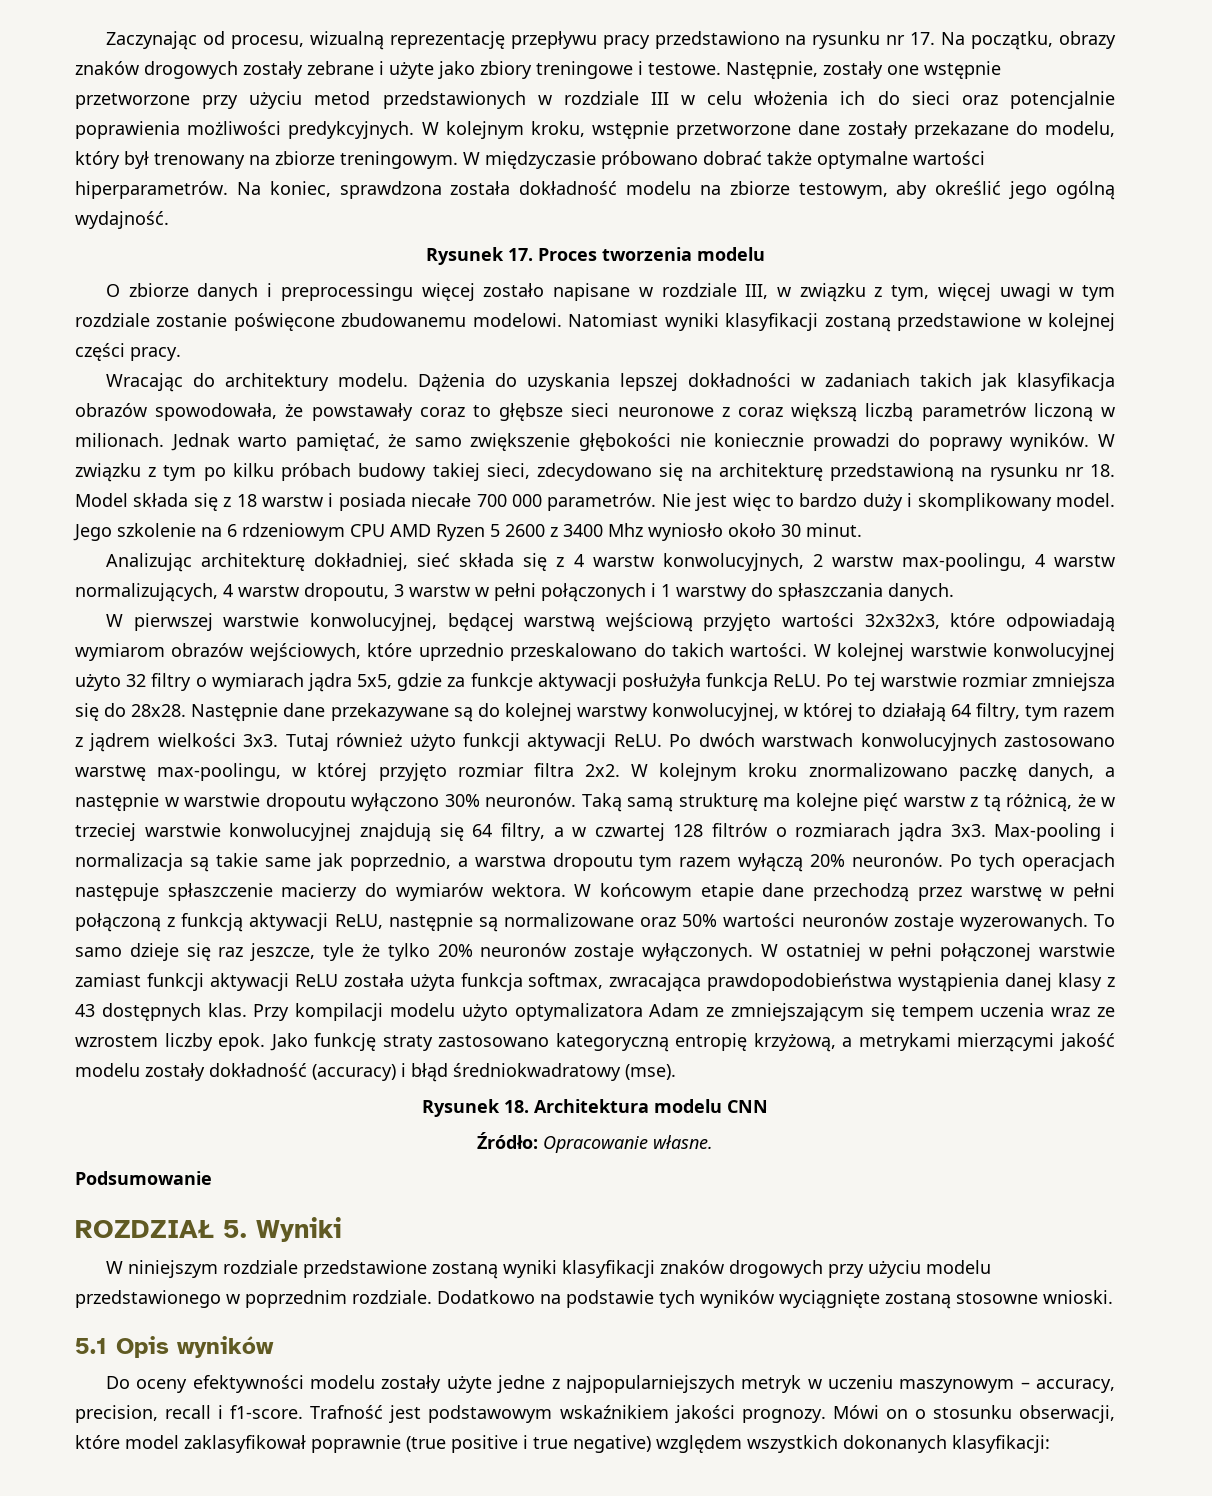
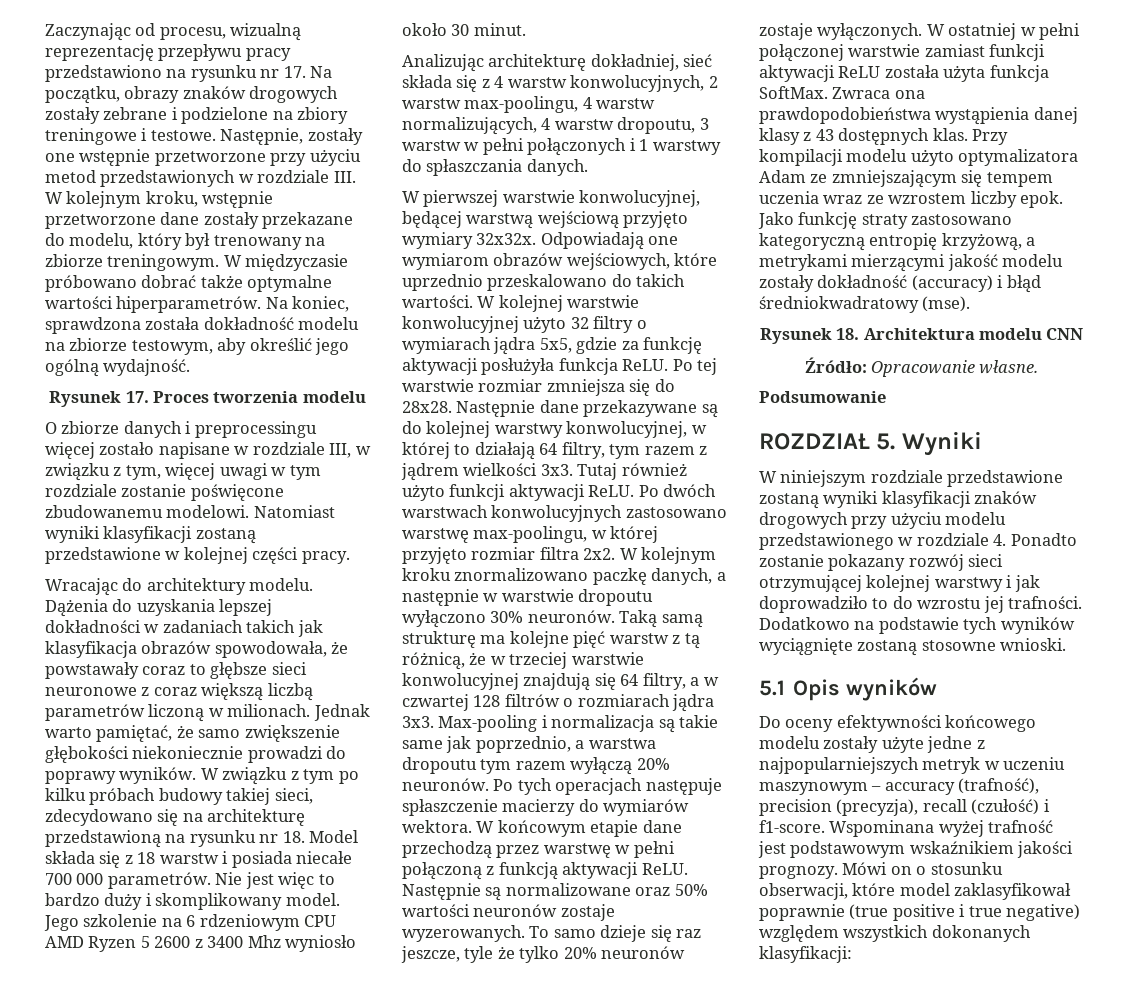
[389,61,475,79] użyte jako -> [181,107,293,124] podzielone na
[650,91,1115,109] [75,121,415,139] III w celu włożenia ich do sieci oraz potencjalnie poprawienia możliwości predykcyjnych. -> [333,171,356,183] III.
[679,433,805,447] nie koniecznie -> [132,746,244,759] niekoniecznie
[782,613,1115,632] wartości 32x32x3, które odpowiadają -> [402,232,679,250] wymiary 32x32x. Odpowiadają one
[470,673,533,691] funkcje -> [643,337,703,354] funkcję
[334,913,473,931] ReLU, następnie -> [641,863,688,875] [402,883,481,900] ReLU. Następnie
[528,973,702,992] softmax, zwracająca -> [759,86,925,99] SoftMax. Zwraca ona
[245,1290,432,1308] poprzednim rozdziale. -> [916,533,1077,546] [759,554,1004,571] [759,575,1040,593] [759,596,1083,613] rozdziale 4. Ponadto zostanie pokazany rozwój sieci otrzymującej kolejnej warstwy i jak doprowadziło to do wzrostu jej trafności.
(304, 1384) none -> [945,715,1037,732] końcowego
[1035,1379,1115,1393] [75,1405,384,1423] accuracy, precision, recall i f1-score. Trafność -> [884,778,1040,795] [759,799,1050,816] [759,820,1054,837] accuracy (trafność), precision (precyzja), recall (czułość) i f1-score. Wspominana wyżej trafność

